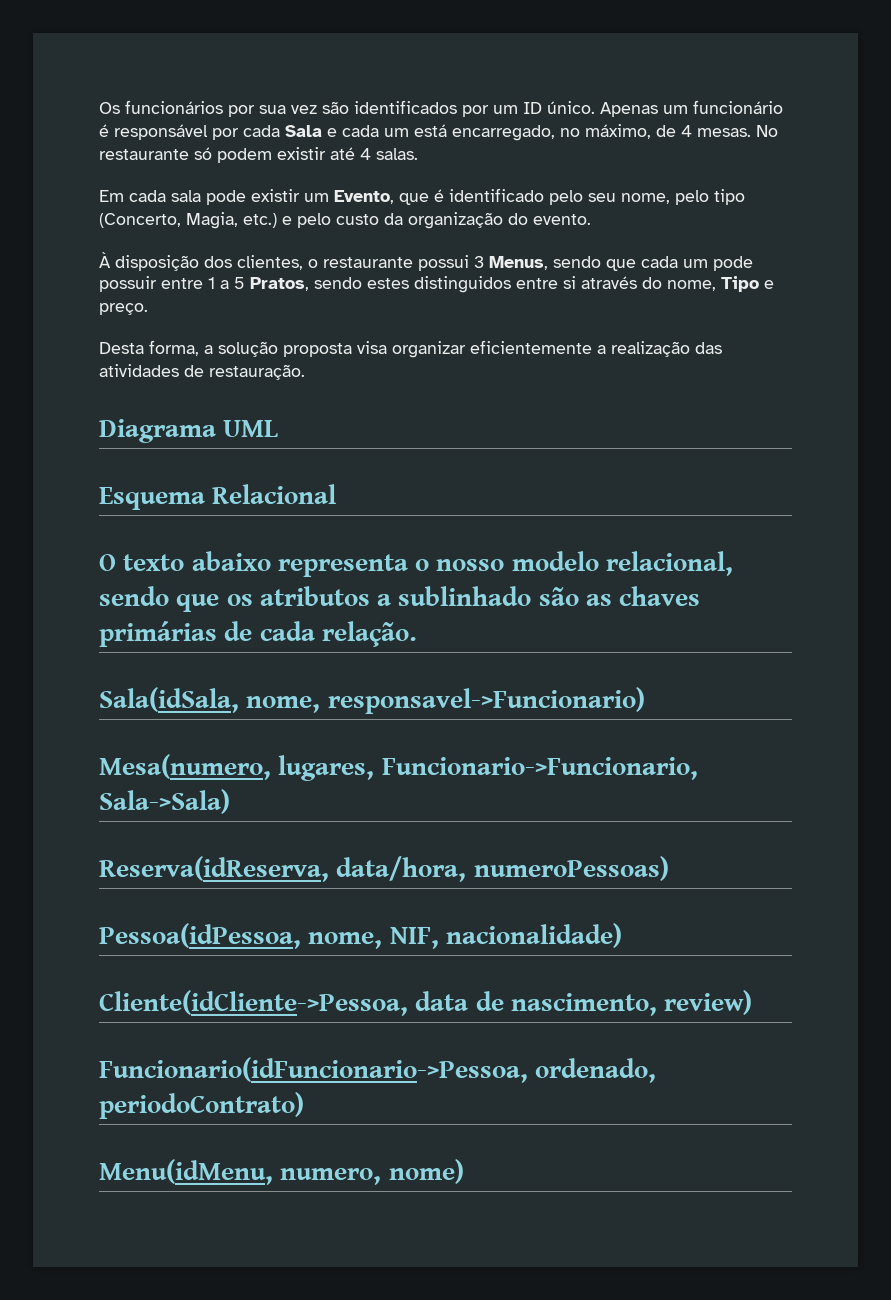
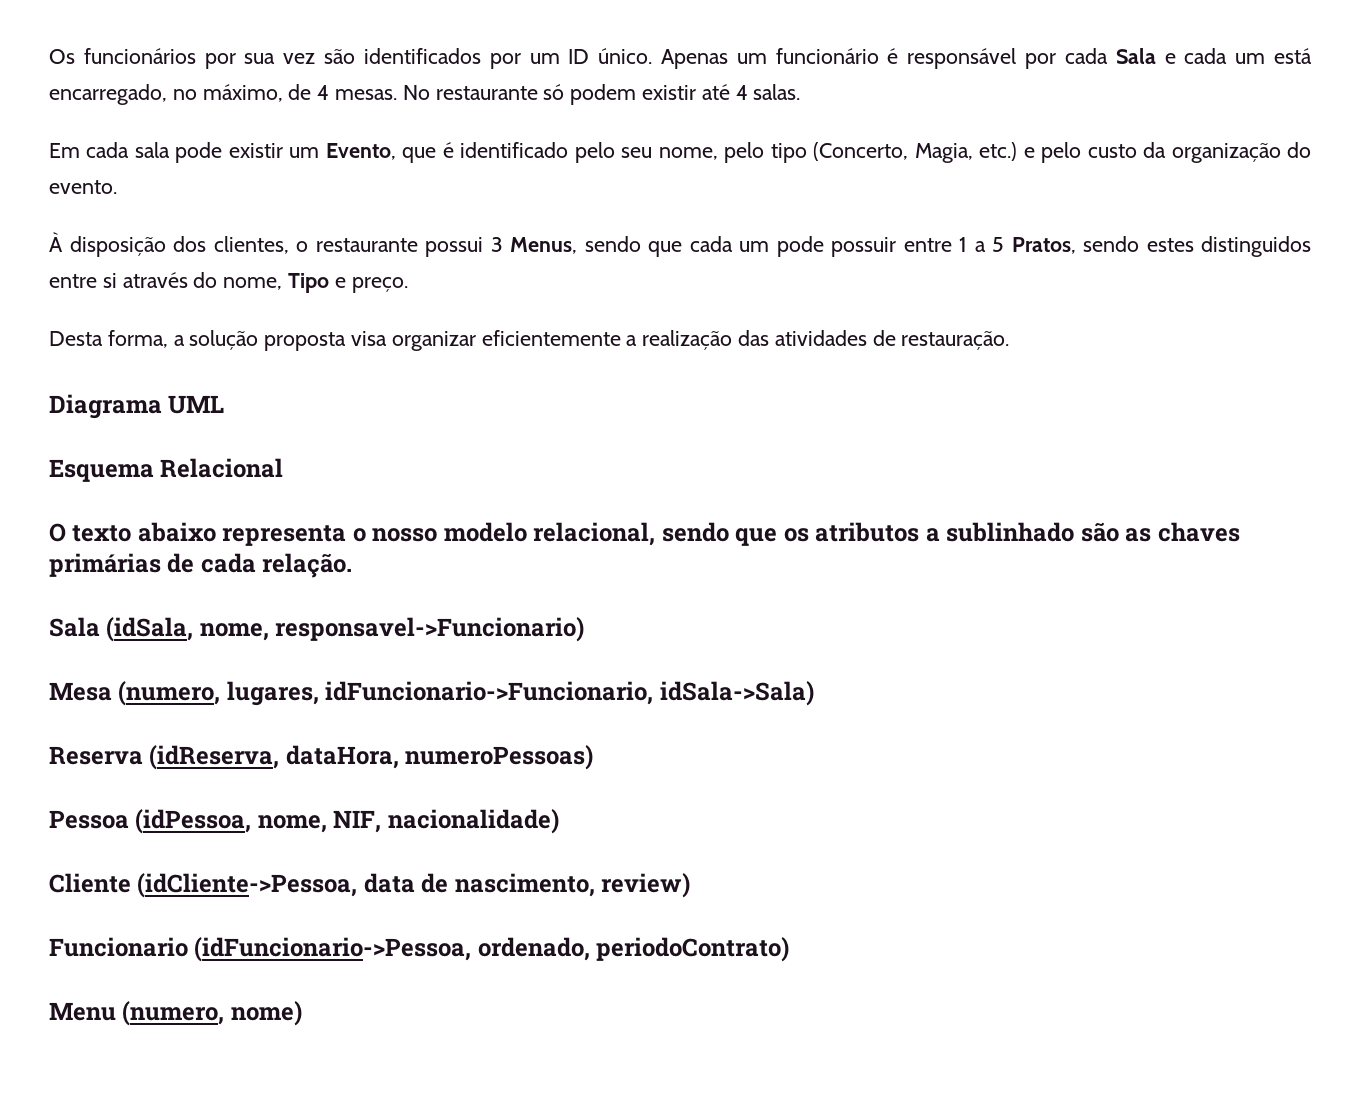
[99,687,239,713] Sala(idSala, -> [49,617,194,642] Sala (idSala,
[99,754,698,781] [99,789,230,814] [99,856,467,882] Mesa(numero, lugares, Funcionario->Funcionario, Sala->Sala) // Reserva(idReserva, data/hora, -> [49,681,814,706] [49,745,399,770] Mesa (numero, lugares, idFuncionario->Funcionario, idSala->Sala) // Reserva (idReserva, dataHora,
[99,923,301,949] Pessoa(idPessoa, -> [49,809,252,834] Pessoa (idPessoa,
[99,990,408,1016] Cliente(idCliente->Pessoa, -> [49,873,358,898] Cliente (idCliente->Pessoa,
[99,1057,528,1083] Funcionario(idFuncionario->Pessoa, -> [49,937,472,962] Funcionario (idFuncionario->Pessoa,
[99,1159,382,1185] Menu(idMenu, numero, -> [49,1001,225,1026] Menu (numero,

